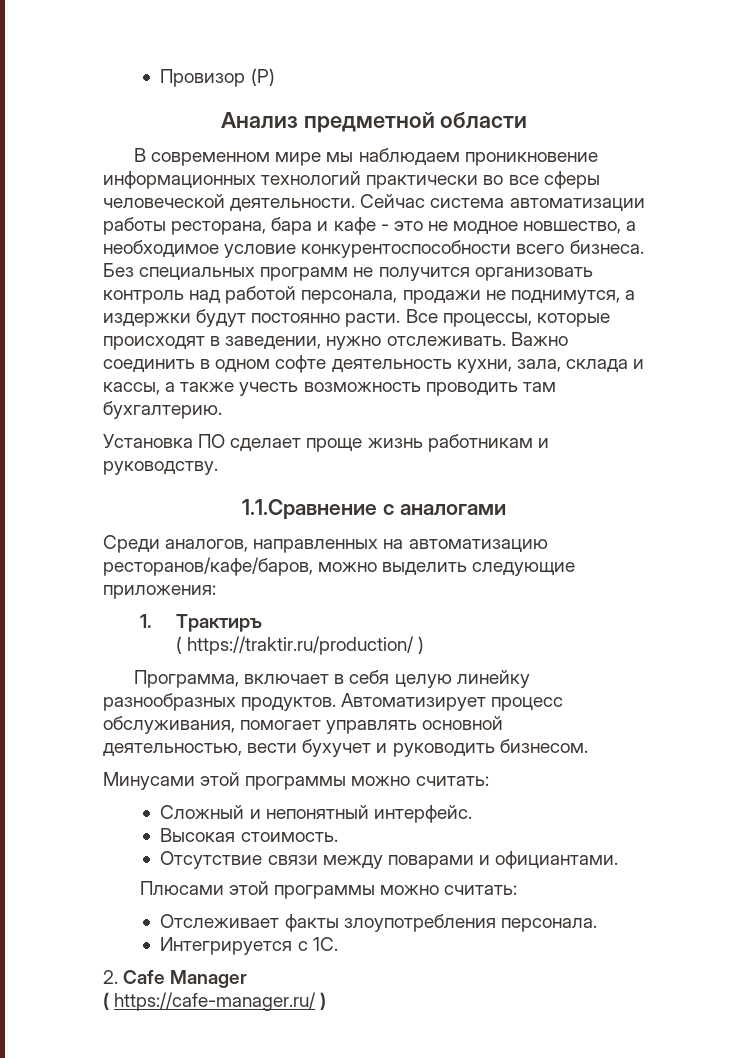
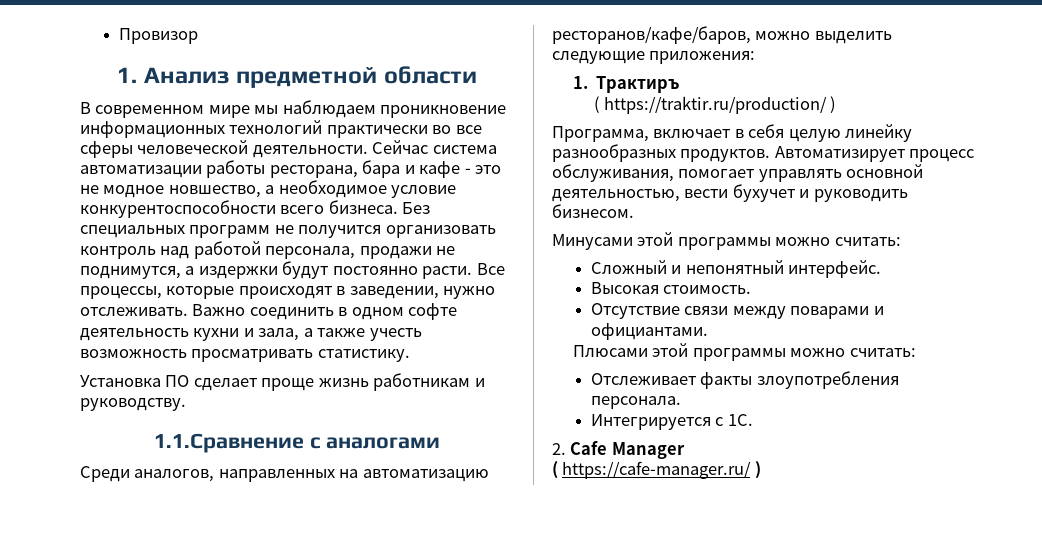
[250,68,275,86] (P) // -> [117,67,138,83] // 1.
[456,359,645,373] [103,382,160,395] кухни, зала, склада и кассы, -> [193,328,300,341] кухни и зала,
[425,382,556,396] [103,401,222,419] проводить там бухгалтерию. -> [191,349,410,362] просматривать статистику.

